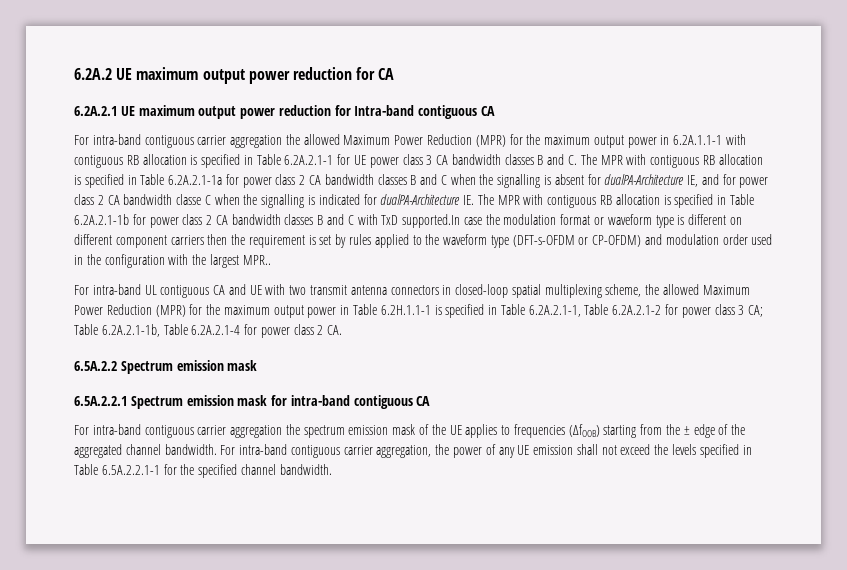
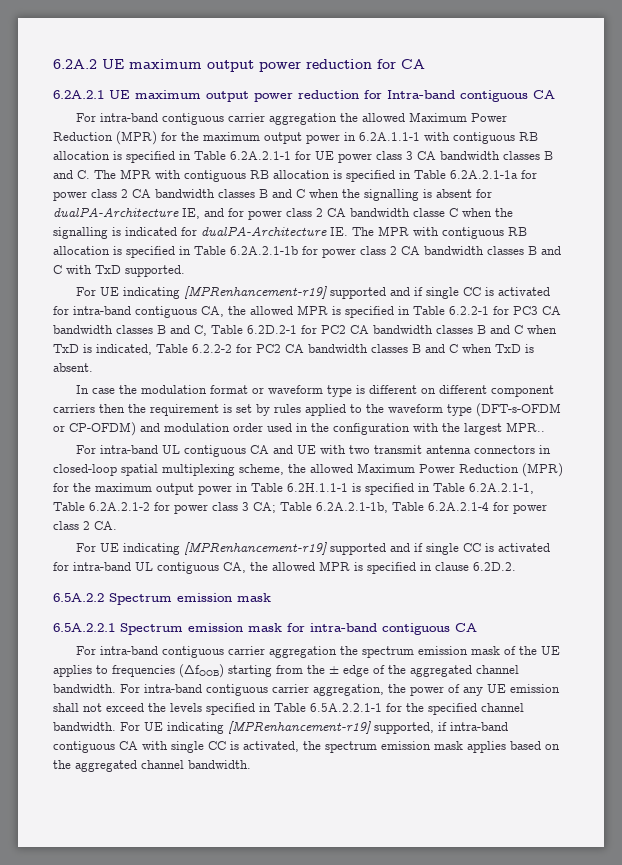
[402,214,461,228] supported.In -> [125,265,185,277] [76,286,551,299] [53,305,561,318] [53,325,557,336] [53,344,534,355] [53,363,93,372] [76,385,90,394] supported. // For UE indicating [MPRenhancement-r19] supported and if single CC is activated for intra-band contiguous CA, the allowed MPR is specified in Table 6.2.2-1 for PC3 CA bandwidth classes B and C, Table 6.2D.2-1 for PC2 CA bandwidth classes B and C when TxD is indicated, Table 6.2.2-2 for PC2 CA bandwidth classes B and C when TxD is absent. // In
(343, 330) none -> [76,542,551,555] [53,561,516,574] // For UE indicating [MPRenhancement-r19] supported and if single CC is activated for intra-band UL contiguous CA, the allowed MPR is specified in clause 6.2D.2.
(332, 469) none -> [120,721,508,734] [53,741,560,753] [53,760,251,772] For UE indicating [MPRenhancement-r19] supported, if intra-band contiguous CA with single CC is activated, the spectrum emission mask applies based on the aggregated channel bandwidth.

